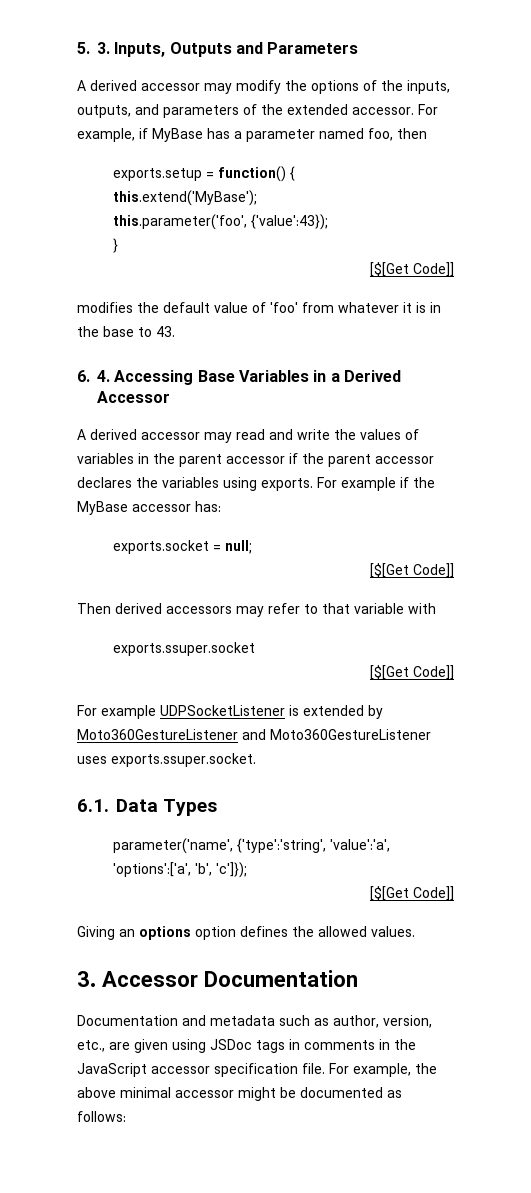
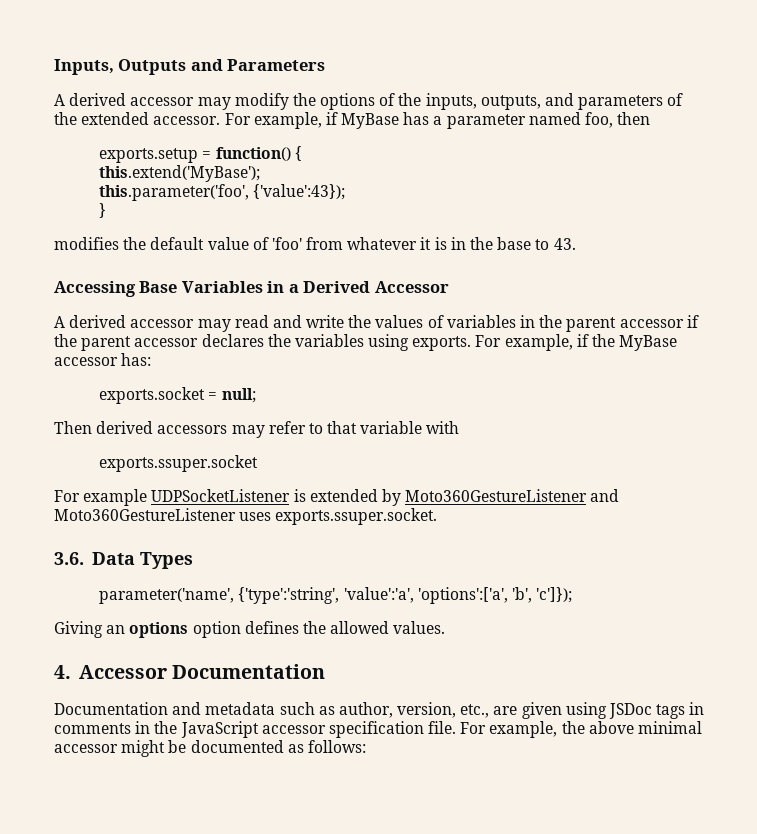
[77,42,110,54] 5. 3. -> (54, 67) none
[370,262,454,277] // [$[Get Code]] -> (107, 210) none
[77,370,110,382] 6. 4. -> (576, 244) none
[341,477,396,491] example -> [504,334,573,351] example,
[370,563,454,578] // [$[Get Code]] -> (256, 395) none
[370,665,454,680] // [$[Get Code]] -> (259, 463) none
[77,799,109,812] 6.1. -> [54,552,84,565] 3.6.
[370,886,454,901] // [$[Get Code]] -> (573, 595) none
[77,971,96,987] 3. -> [54,665,71,679] 4.

